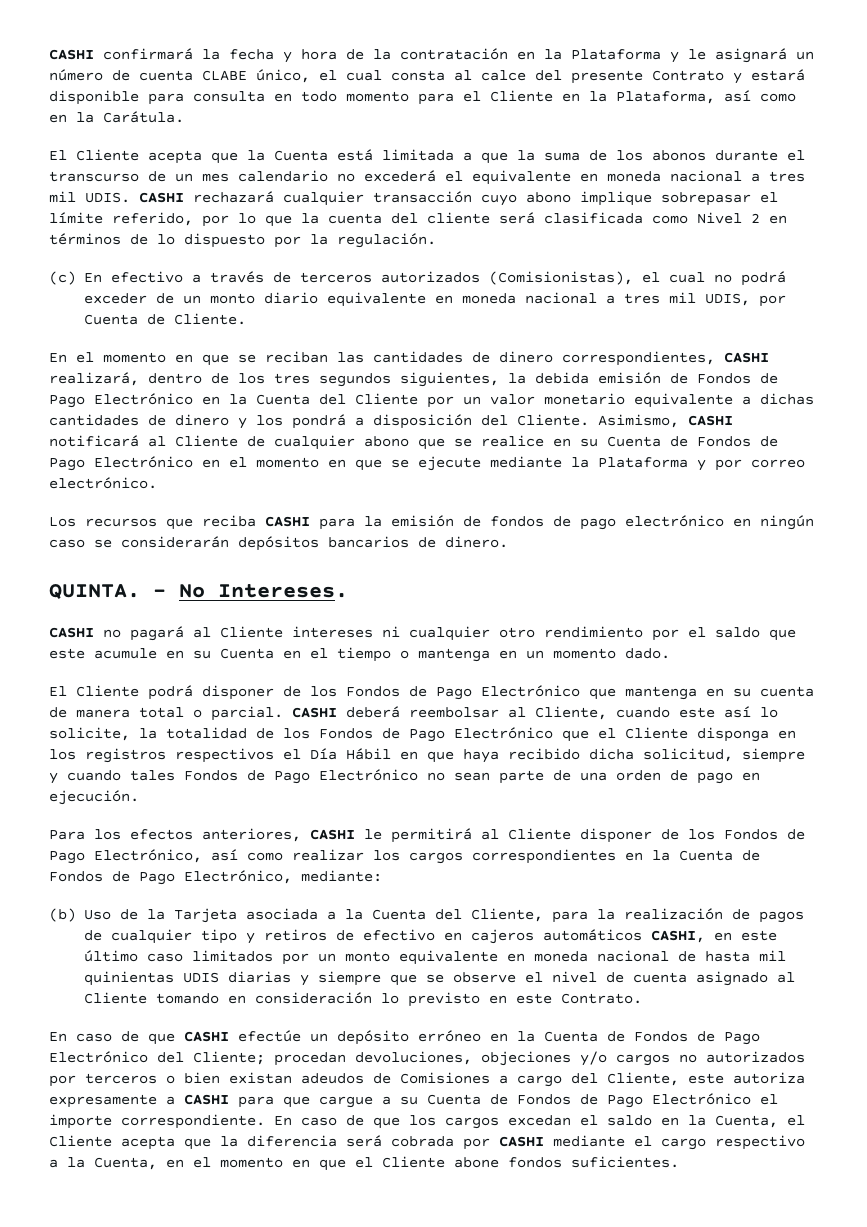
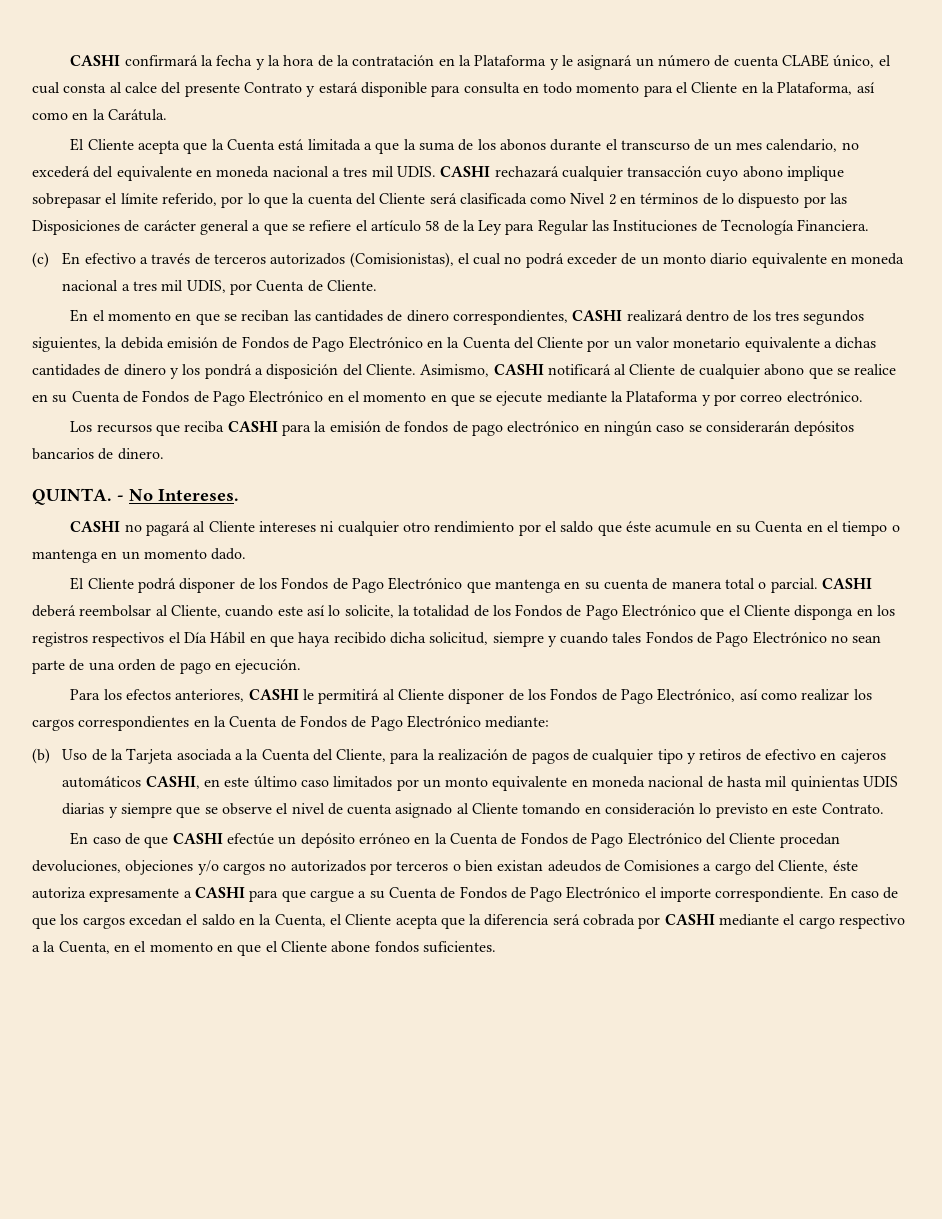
(292, 57) none -> [268,55,281,66] la
[238,170,328,182] calendario -> [766,139,838,152] calendario,
[445,171,463,182] el -> [93,166,114,178] del
[427,212,490,224] cliente -> [379,193,426,204] Cliente
[310,233,436,248] la regulación. -> [830,193,848,204] [32,219,870,235] las Disposiciones de carácter general a que se refiere el artículo 58 de la Ley para Regular las Instituciones de Tecnología Financiera.
[49,372,139,386] realizará, -> [626,310,683,322] realizará
[49,648,85,659] este -> [625,521,651,532] éste
[184,870,292,884] Electrónico, -> [406,715,481,728] Electrónico
[193,1051,265,1065] Cliente; -> [729,833,776,844] Cliente
[688,1073,724,1084] este -> [832,860,858,871] éste

